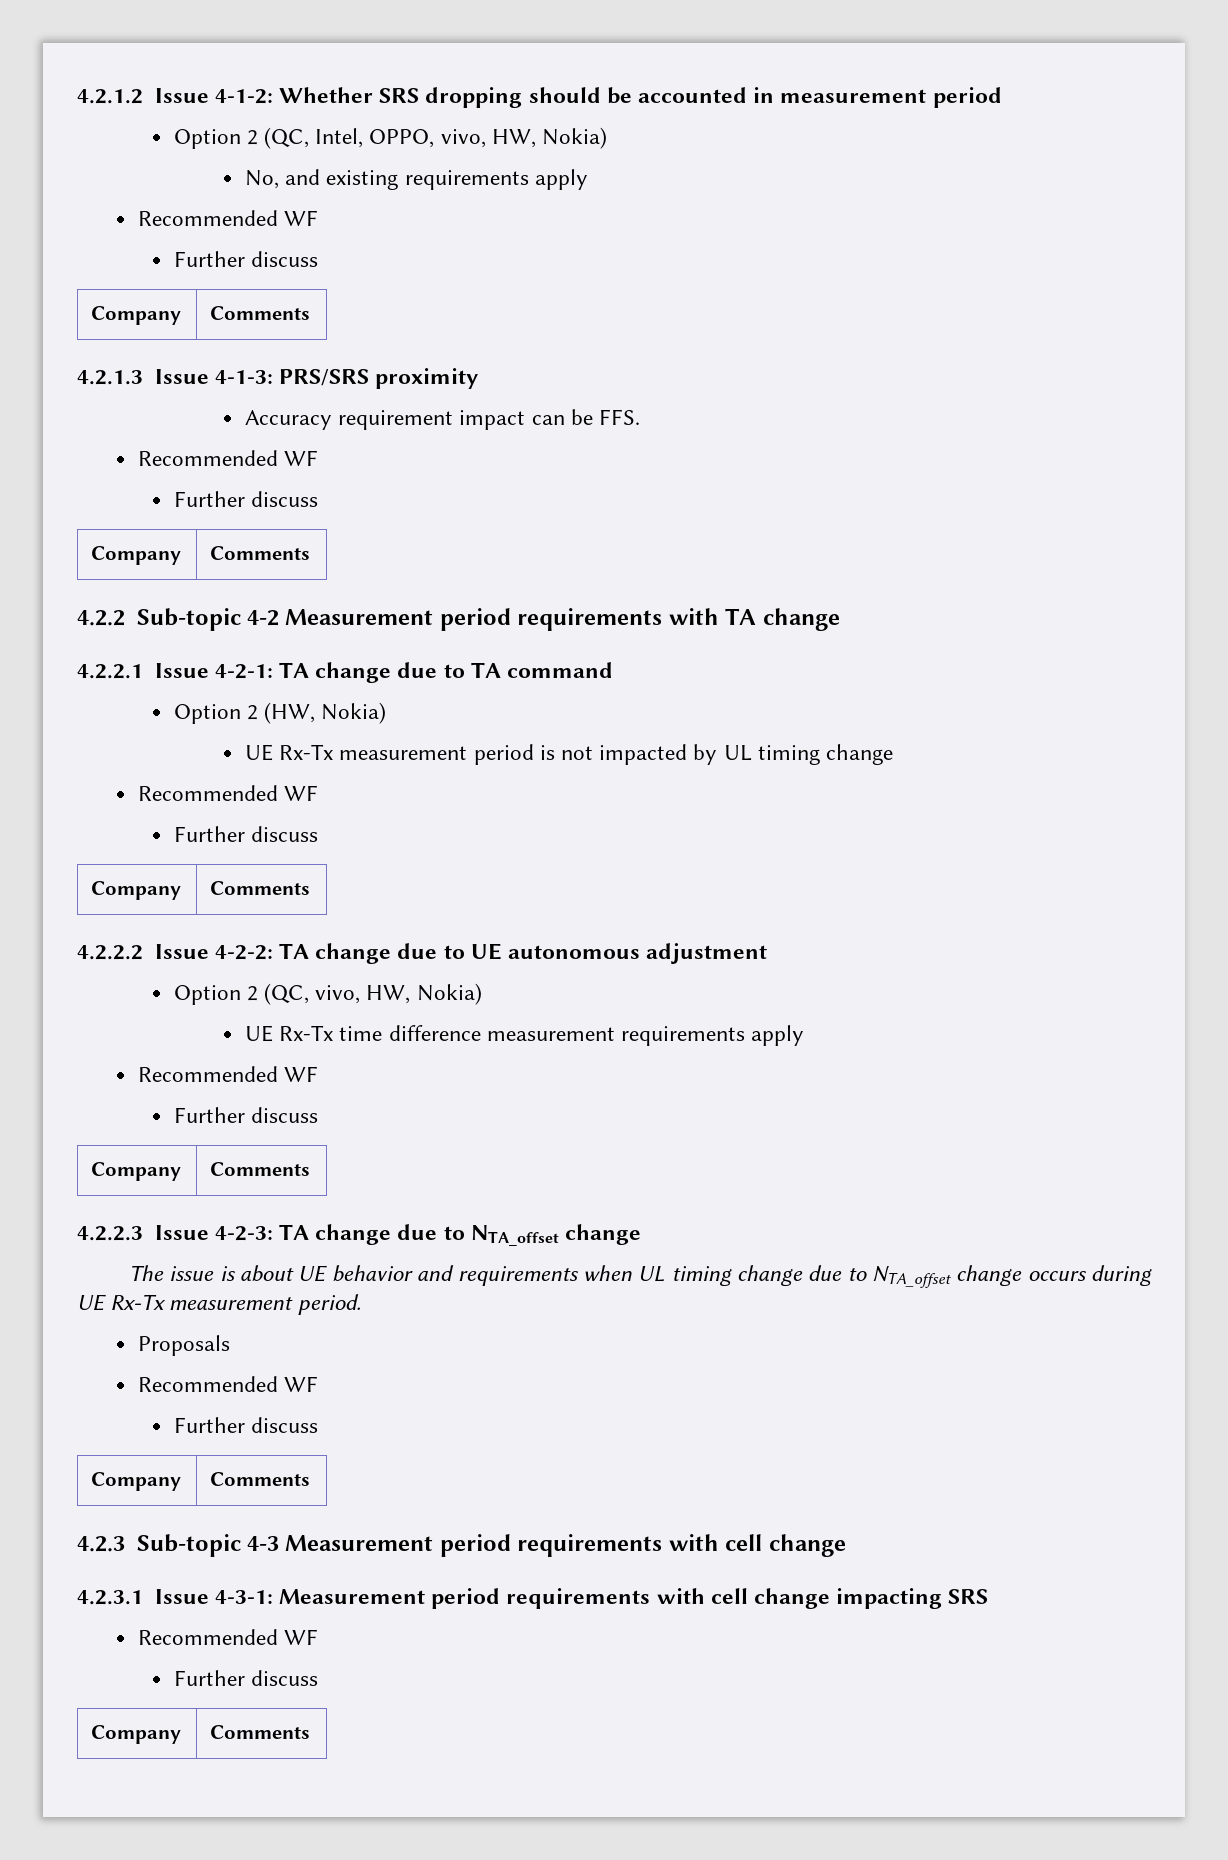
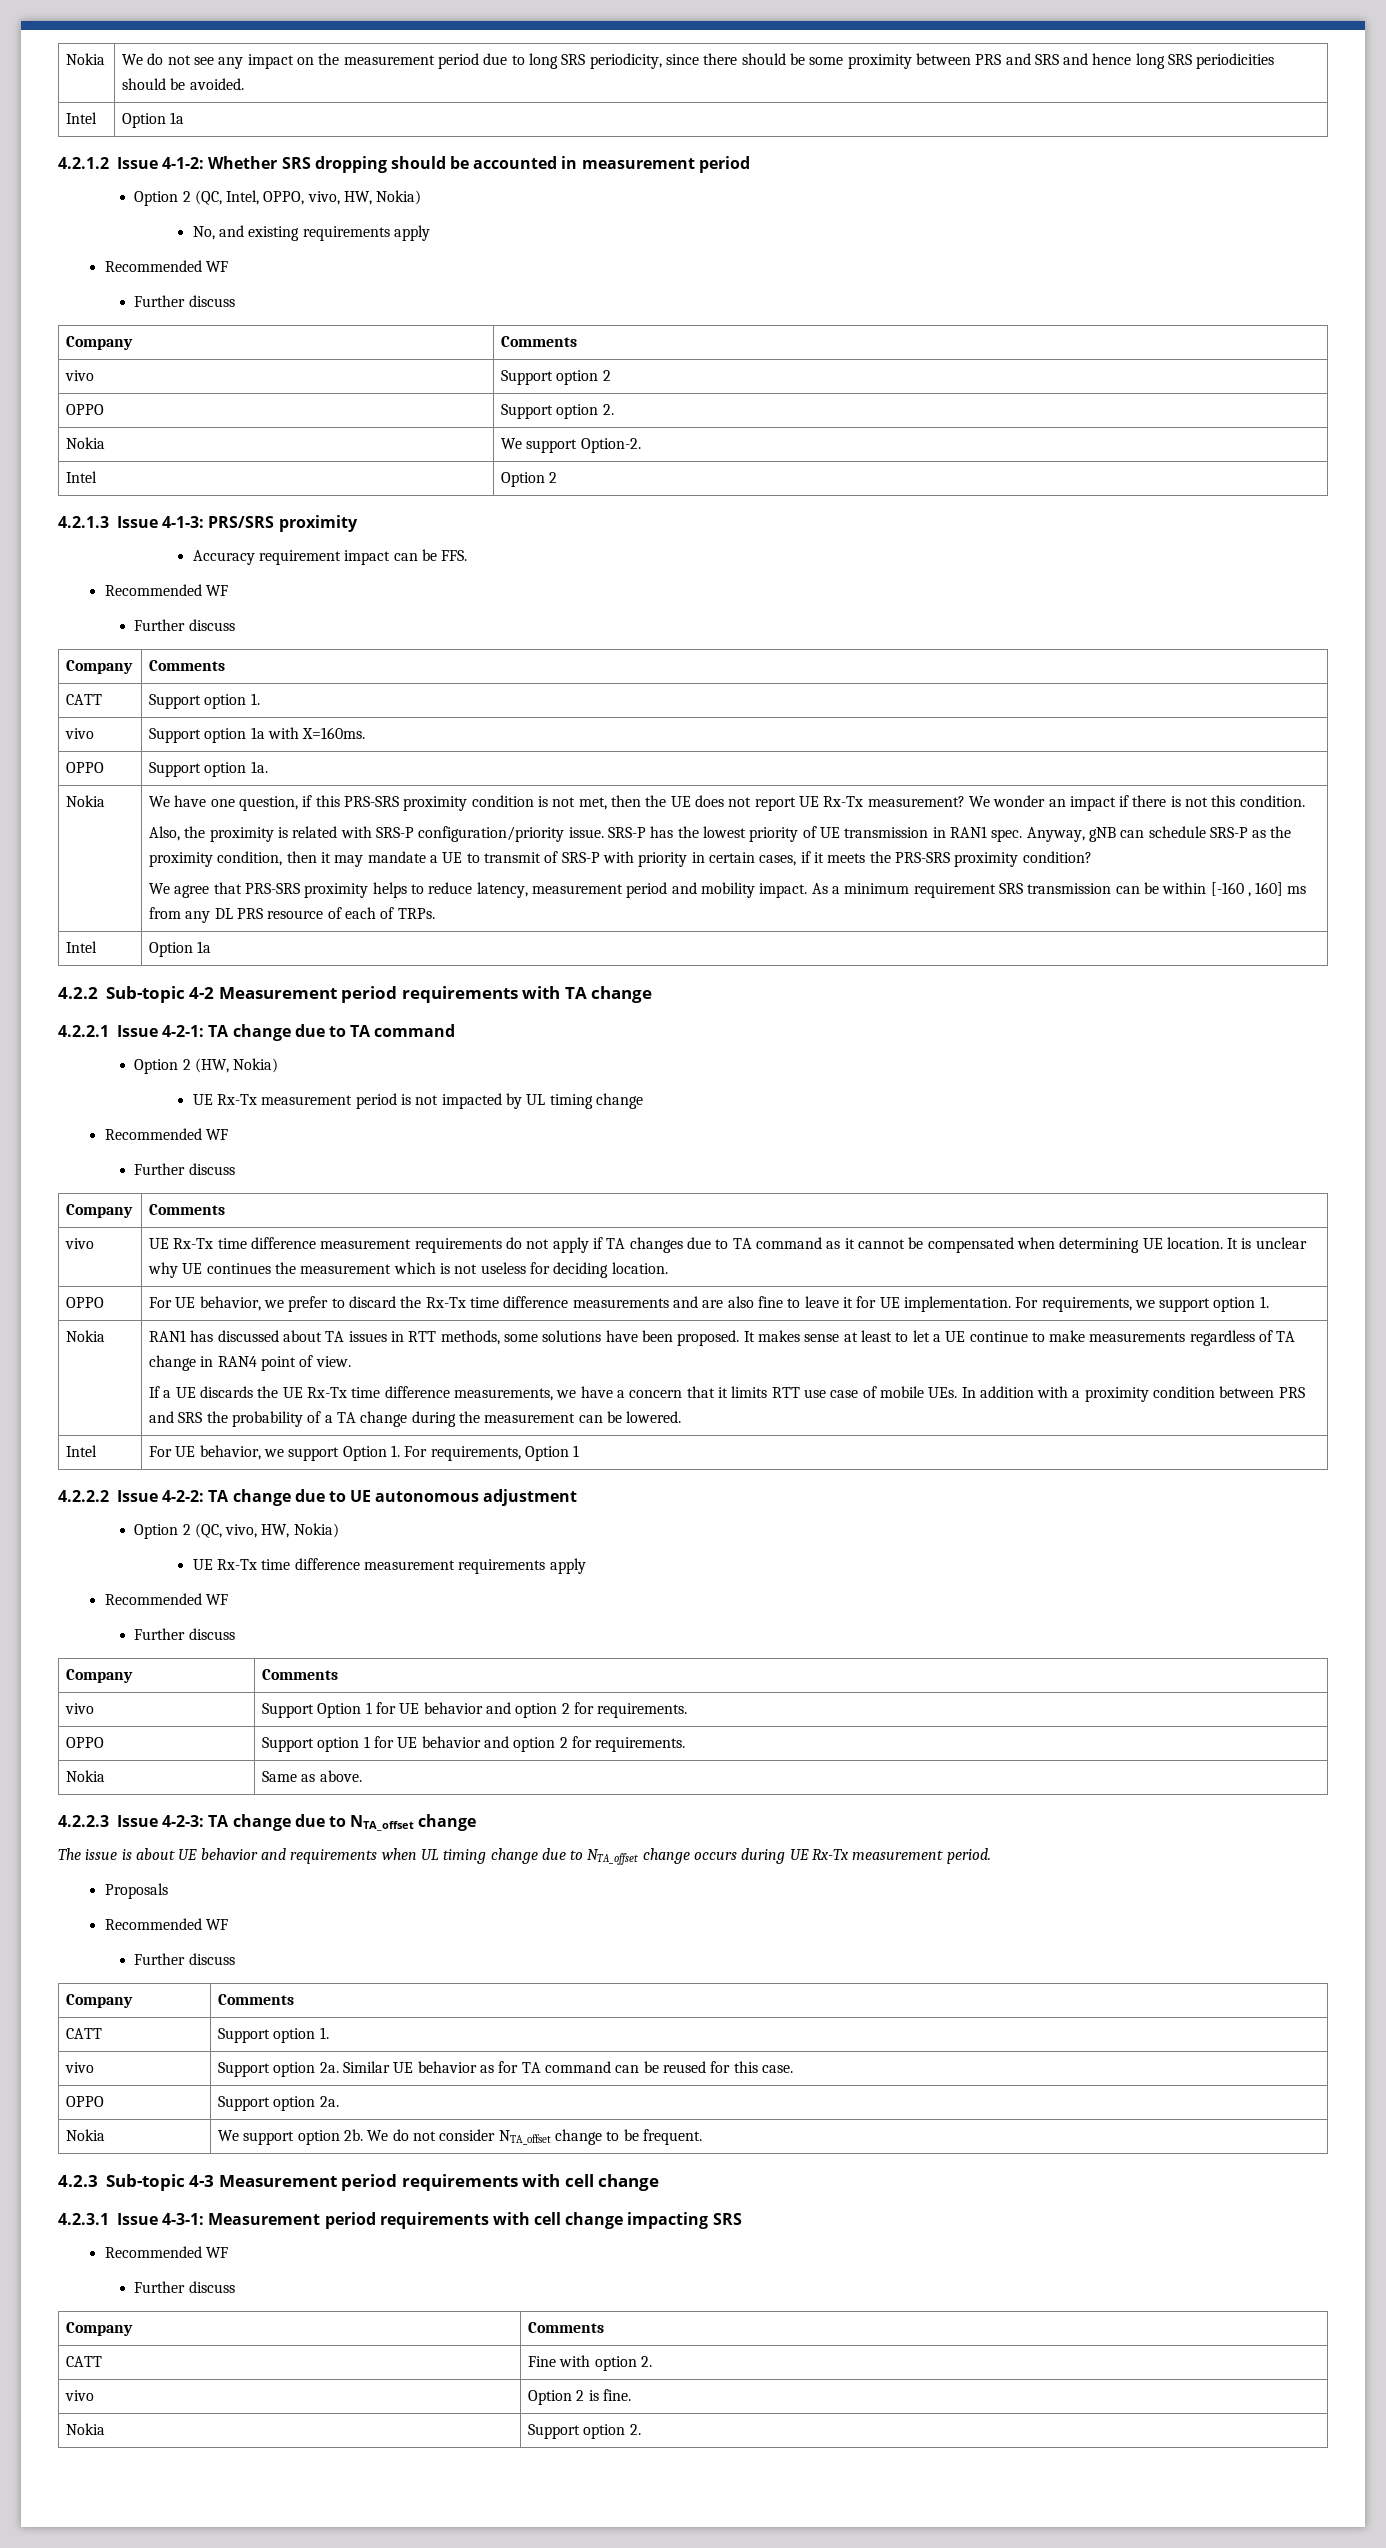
(77, 96) none -> [66,53,106,65] [122,53,1275,69] [122,78,244,90] [66,112,98,124] [122,112,185,128] Nokia | We do not see any impact on the measurement period due to long SRS periodicity, since there should be some proximity between PRS and SRS and hence long SRS periodicities should be avoided. // Intel | Option 1a //
(311, 313) none -> [65,370,95,381] [501,370,611,385] [66,404,105,415] [501,404,614,419] [66,437,106,449] [501,438,641,453] [66,471,98,483] [501,472,558,487] // vivo | Support option 2 // OPPO | Support option 2. // Nokia | We support Option-2. // Intel | Option 2
(311, 553) none -> [66,694,103,705] [149,693,260,709] [65,728,95,739] [149,727,366,743] [66,762,105,773] [149,761,268,777] [66,795,106,807] [149,795,1305,811] [149,826,1292,842] [149,851,1092,867] [149,882,1307,898] [149,907,435,923] [66,941,98,953] [149,941,212,957] // CATT | Support option 1. // vivo | Support option 1a with X=160ms. // OPPO | Support option 1a. // Nokia | We have one question, if this PRS-SRS proximity condition is not met, then the UE does not report UE Rx-Tx measurement? We wonder an impact if there is not this condition. // Also, the proximity is related with SRS-P configuration/priority issue. SRS-P has the lowest priority of UE transmission in RAN1 spec. Anyway, gNB can schedule SRS-P as the proximity condition, then it may mandate a UE to transmit of SRS-P with priority in certain cases, if it meets the PRS-SRS proximity condition? // We agree that PRS-SRS proximity helps to reduce latency, measurement period and mobility impact. As a minimum requirement SRS transmission can be within [-160 , 160] ms from any DL PRS resource of each of TRPs. // Intel | Option 1a
(311, 888) none -> [65,1238,95,1249] [149,1237,1307,1253] [148,1262,668,1278] [66,1297,105,1308] [149,1296,1269,1312] [66,1330,106,1342] [149,1330,1296,1346] [149,1355,351,1371] [149,1386,1305,1402] [149,1411,682,1427] [66,1445,98,1457] [149,1445,580,1461] // vivo | UE Rx-Tx time difference measurement requirements do not apply if TA changes due to TA command as it cannot be compensated when determining UE location. It is unclear why UE continues the measurement which is not useless for deciding location. // OPPO | For UE behavior, we prefer to discard the Rx-Tx time difference measurements and are also fine to leave it for UE implementation. For requirements, we support option 1. // Nokia | RAN1 has discussed about TA issues in RTT methods, some solutions have been proposed. It makes sense at least to let a UE continue to make measurements regardless of TA change in RAN4 point of view. // If a UE discards the UE Rx-Tx time difference measurements, we have a concern that it limits RTT use case of mobile UEs. In addition with a proximity condition between PRS and SRS the probability of a TA change during the measurement can be lowered. // Intel | For UE behavior, we support Option 1. For requirements, Option 1
(311, 1169) none -> [65,1703,95,1714] [262,1702,688,1718] [66,1737,105,1748] [262,1736,686,1752] [66,1770,106,1782] [262,1770,362,1782] // vivo | Support Option 1 for UE behavior and option 2 for requirements. // OPPO | Support option 1 for UE behavior and option 2 for requirements. // Nokia | Same as above.
(311, 1479) none -> [66,2028,103,2039] [218,2027,329,2043] [65,2062,95,2073] [218,2061,793,2077] [66,2096,105,2107] [218,2096,339,2111] [66,2129,106,2141] [218,2129,702,2145] // CATT | Support option 1. // vivo | Support option 2a. Similar UE behavior as for TA command can be reused for this case. // OPPO | Support option 2a. // Nokia | We support option 2b. We do not consider NTA_offset change to be frequent.
(311, 1732) none -> [66,2356,103,2367] [528,2355,653,2371] [65,2390,95,2401] [528,2389,632,2405] [66,2423,106,2435] [528,2424,641,2439] // CATT | Fine with option 2. // vivo | Option 2 is fine. // Nokia | Support option 2.

